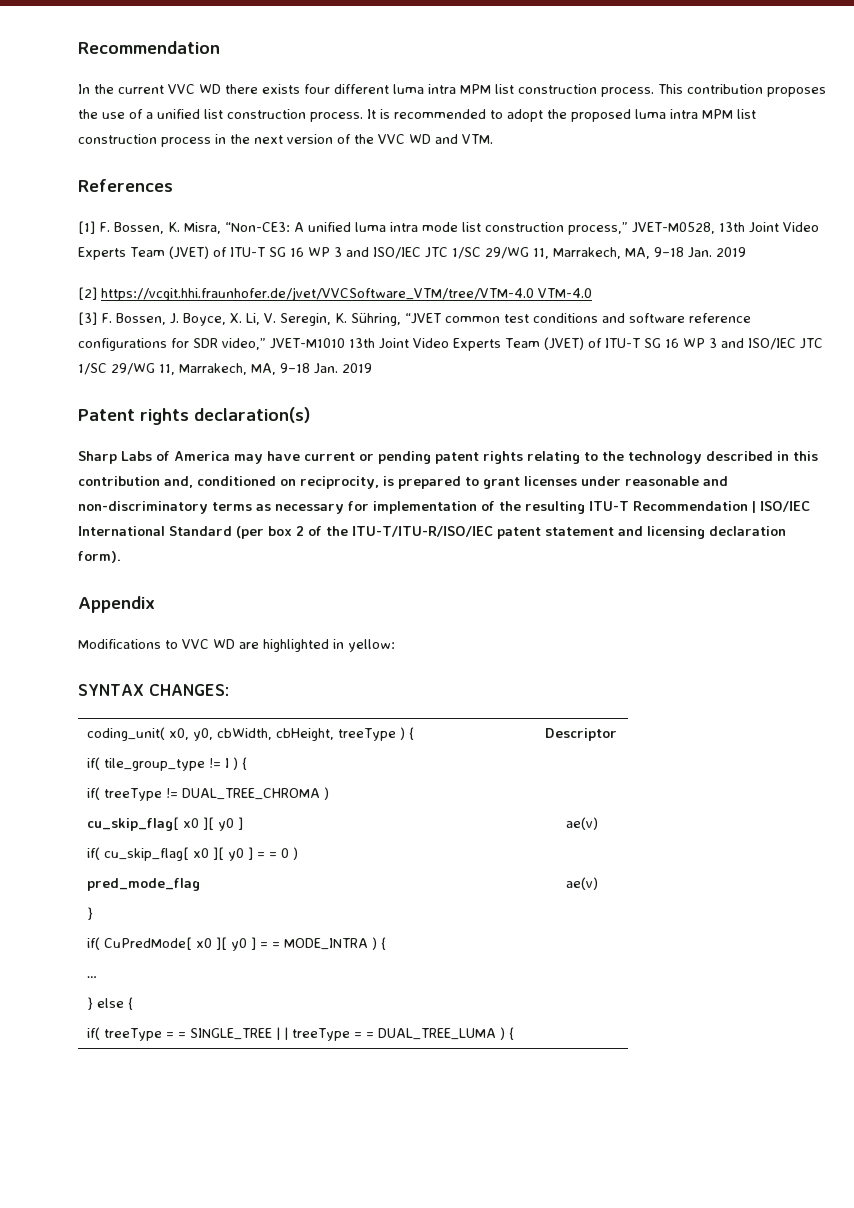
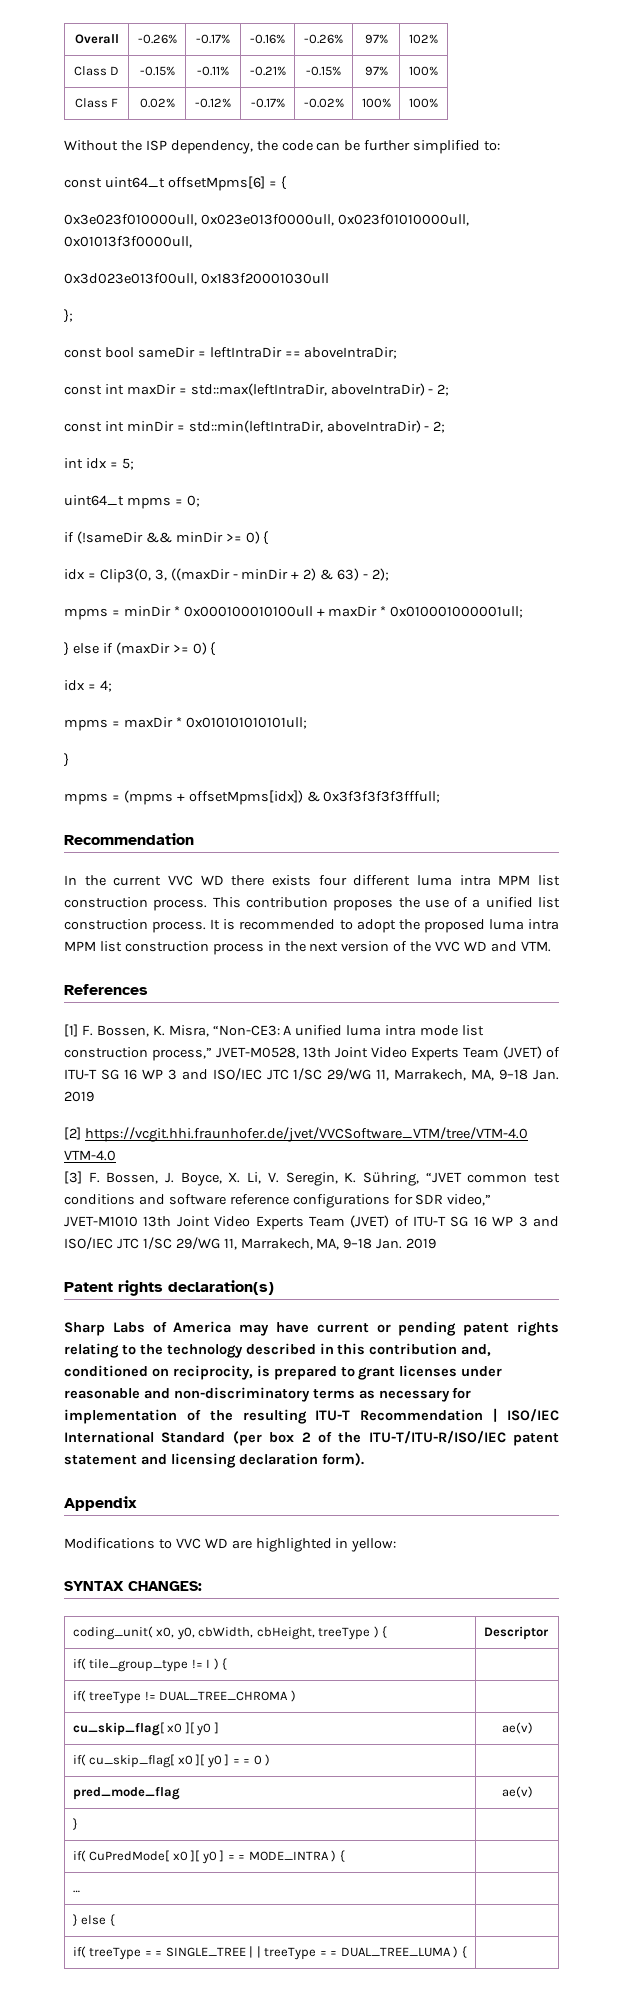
(78, 47) none -> [74,34,119,44] [137,34,177,44] [196,34,230,44] [250,34,285,44] [304,34,343,44] [364,34,388,44] [409,34,438,44] [73,66,120,76] [139,66,175,76] [197,66,229,76] [249,66,286,76] [306,66,341,76] [364,66,388,76] [409,66,438,76] [74,98,119,108] [139,98,175,108] [195,98,231,108] [250,98,285,108] [303,98,344,108] [361,98,391,108] [409,98,438,108] [64,140,501,154] [64,176,286,191] [64,214,469,226] [64,236,192,248] [64,273,329,285] [64,309,73,323] [64,347,398,359] [64,383,450,396] [64,420,446,433] [64,458,134,470] [64,495,200,509] [64,531,269,545] [64,568,389,583] [64,606,524,620] [64,642,216,656] [64,680,112,692] [64,717,307,731] [64,753,69,767] [64,790,441,805] Overall | -0.26% | -0.17% | -0.16% | -0.26% | 97% | 102% // Class D | -0.15% | -0.11% | -0.21% | -0.15% | 97% | 100% // Class F | 0.02% | -0.12% | -0.17% | -0.02% | 100% | 100% // Without the ISP dependency, the code can be further simplified to: // const uint64_t offsetMpms[6] = { // 0x3e023f010000ull, 0x023e013f0000ull, 0x023f01010000ull, 0x01013f3f0000ull, // 0x3d023e013f00ull, 0x183f20001030ull // }; // const bool sameDir = leftIntraDir == aboveIntraDir; // const int maxDir = std::max(leftIntraDir, aboveIntraDir) - 2; // const int minDir = std::min(leftIntraDir, aboveIntraDir) - 2; // int idx = 5; // uint64_t mpms = 0; // if (!sameDir && minDir >= 0) { // idx = Clip3(0, 3, ((maxDir - minDir + 2) & 63) - 2); // mpms = minDir * 0x000100010100ull + maxDir * 0x010001000001ull; // } else if (maxDir >= 0) { // idx = 4; // mpms = maxDir * 0x010101010101ull; // } // mpms = (mpms + offsetMpms[idx]) & 0x3f3f3f3f3fffull; //

